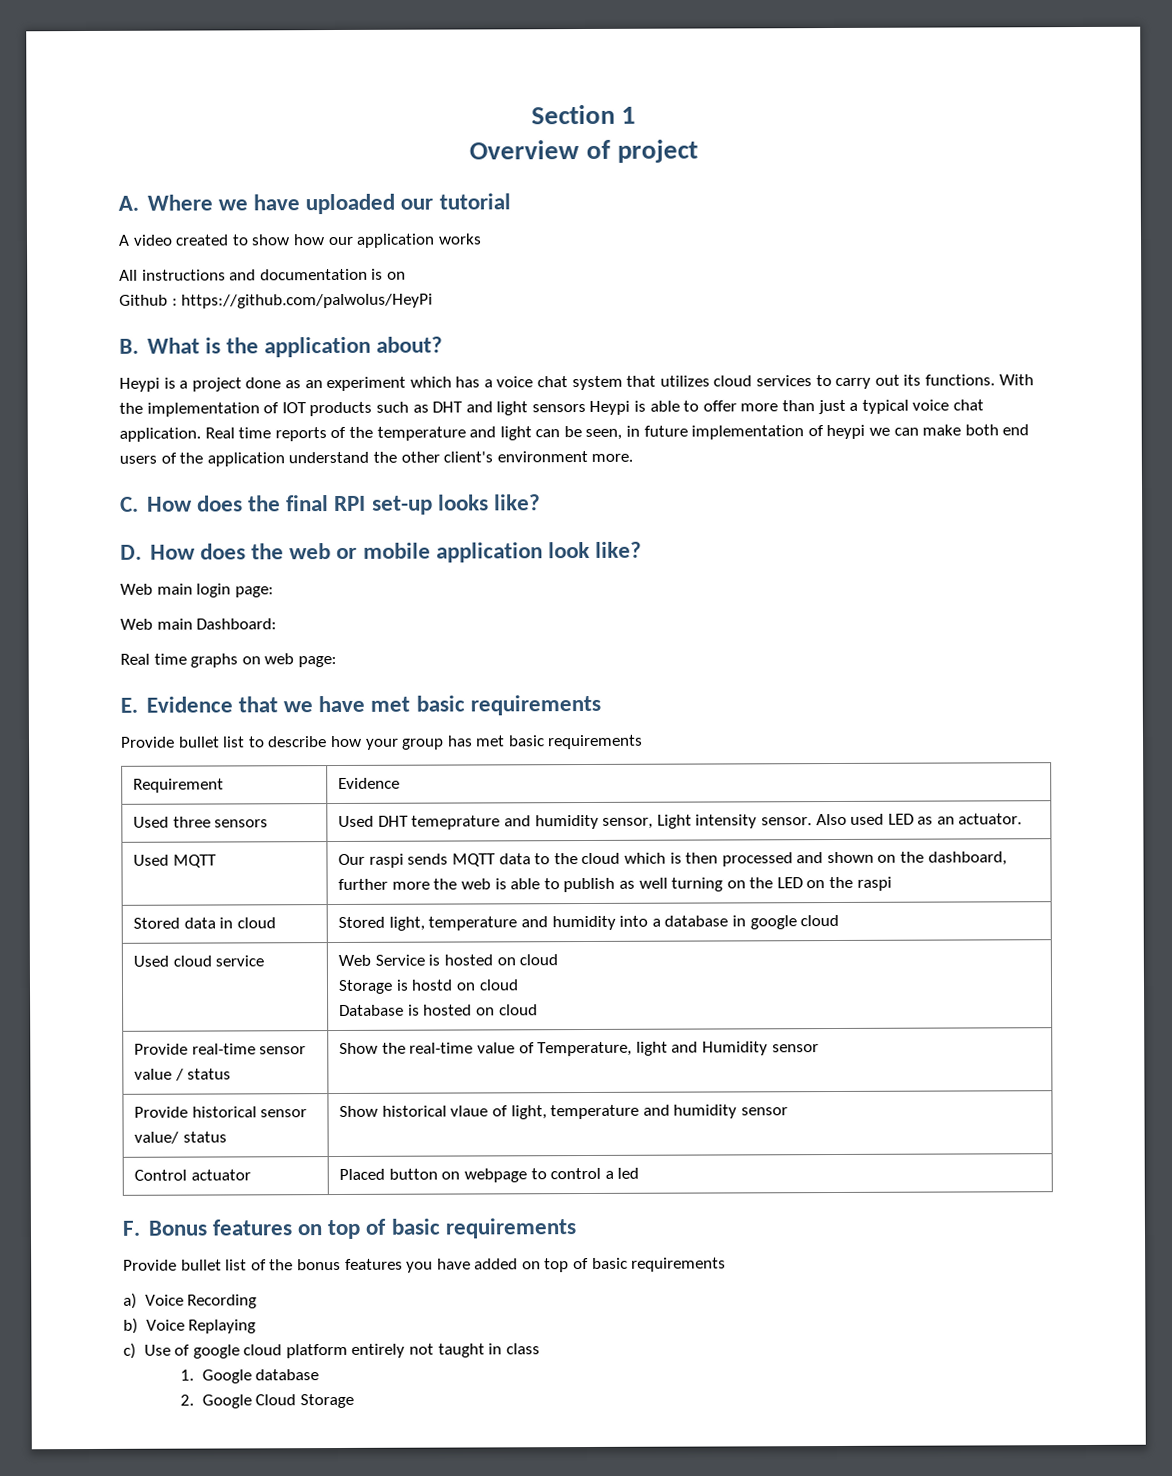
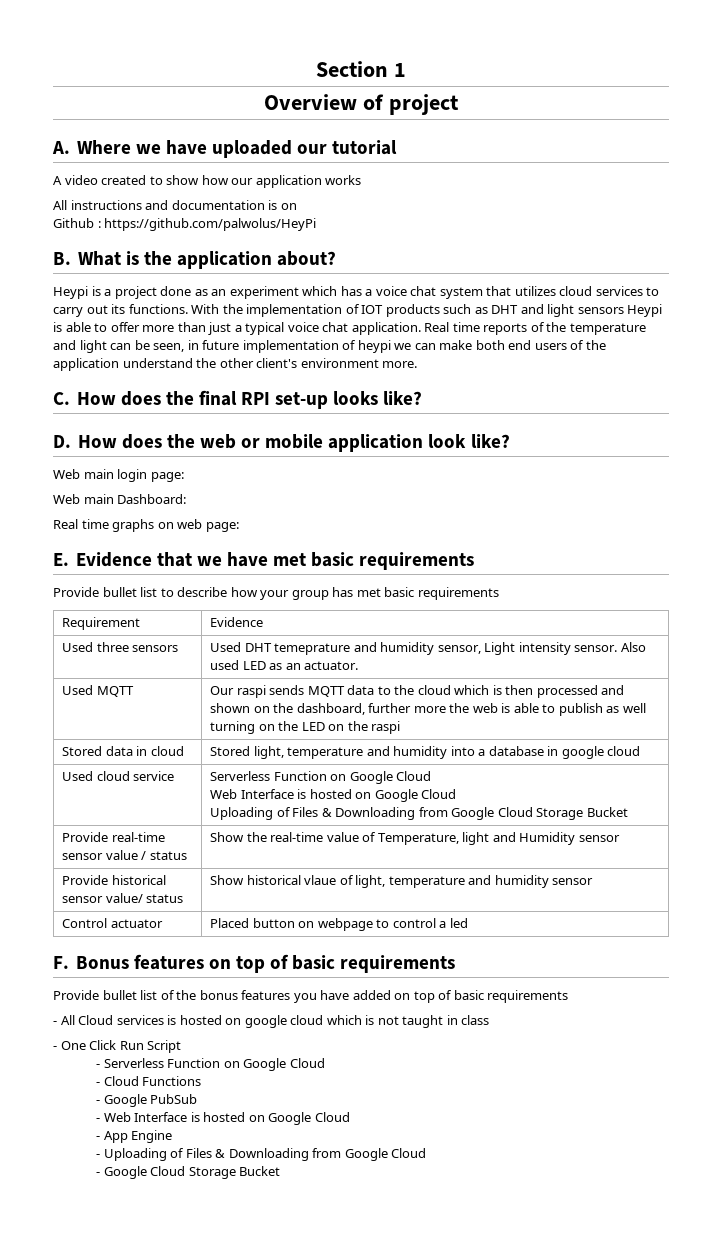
[338,954,559,966] [338,979,519,994] [339,1004,538,1016] Web Service is hosted on cloud // Storage is hostd on cloud // Database is hosted on cloud -> [210,771,432,784] [210,789,457,802] [210,807,628,820] Serverless Function on Google Cloud // Web Interface is hosted on Google Cloud // Uploading of Files & Downloading from Google Cloud Storage Bucket
[123,1292,258,1309] [123,1317,257,1334] [123,1342,540,1359] [180,1369,320,1384] [180,1393,354,1409] a) Voice Recording // b) Voice Replaying // c) Use of google cloud platform entirely not taught in class // 1. Google database // 2. Google Cloud Storage -> [53,1015,490,1028] [53,1040,182,1053] [96,1058,325,1071] [96,1076,202,1086] [96,1094,198,1107] [96,1112,350,1125] [96,1130,173,1143] [96,1148,427,1161] [96,1166,281,1179] - All Cloud services is hosted on google cloud which is not taught in class // - One Click Run Script // - Serverless Function on Google Cloud // - Cloud Functions // - Google PubSub // - Web Interface is hosted on Google Cloud // - App Engine // - Uploading of Files & Downloading from Google Cloud // - Google Cloud Storage Bucket

